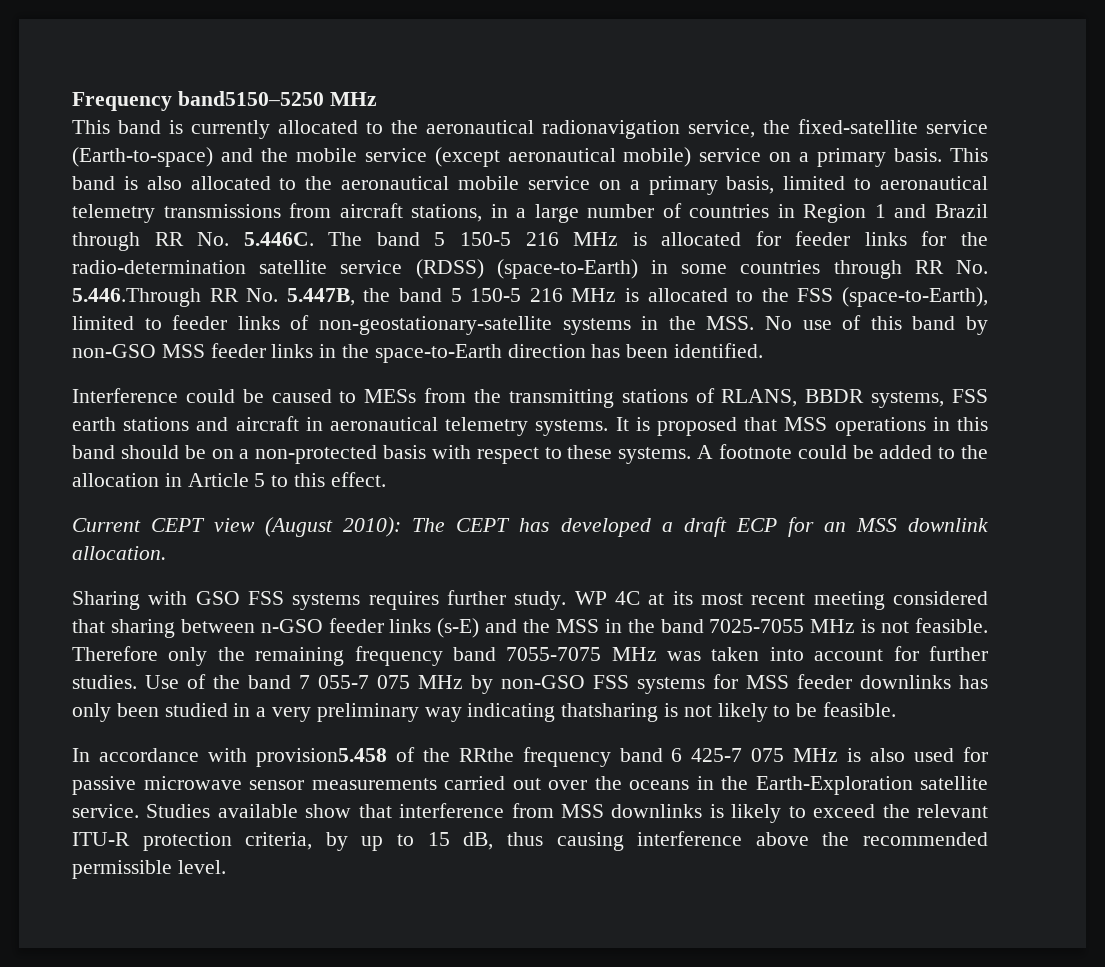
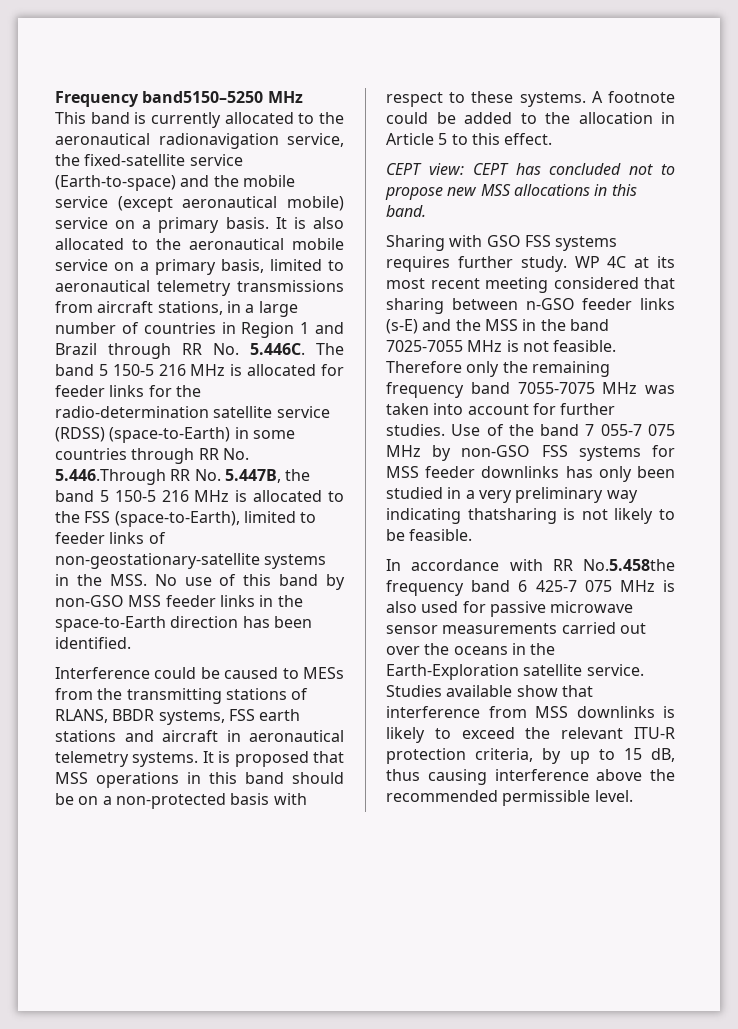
[949,148,988,162] [72,176,115,190] This band -> [275,217,287,229] It
[72,517,989,537] [72,546,166,560] Current CEPT view (August 2010): The CEPT has developed a draft ECP for an MSS downlink allocation. -> [386,163,675,175] [385,184,637,200] [386,205,426,217] CEPT view: CEPT has concluded not to propose new MSS allocations in this band.
[255,747,514,767] provision5.458 of the RRthe -> [552,559,675,571] RR No.5.458the

